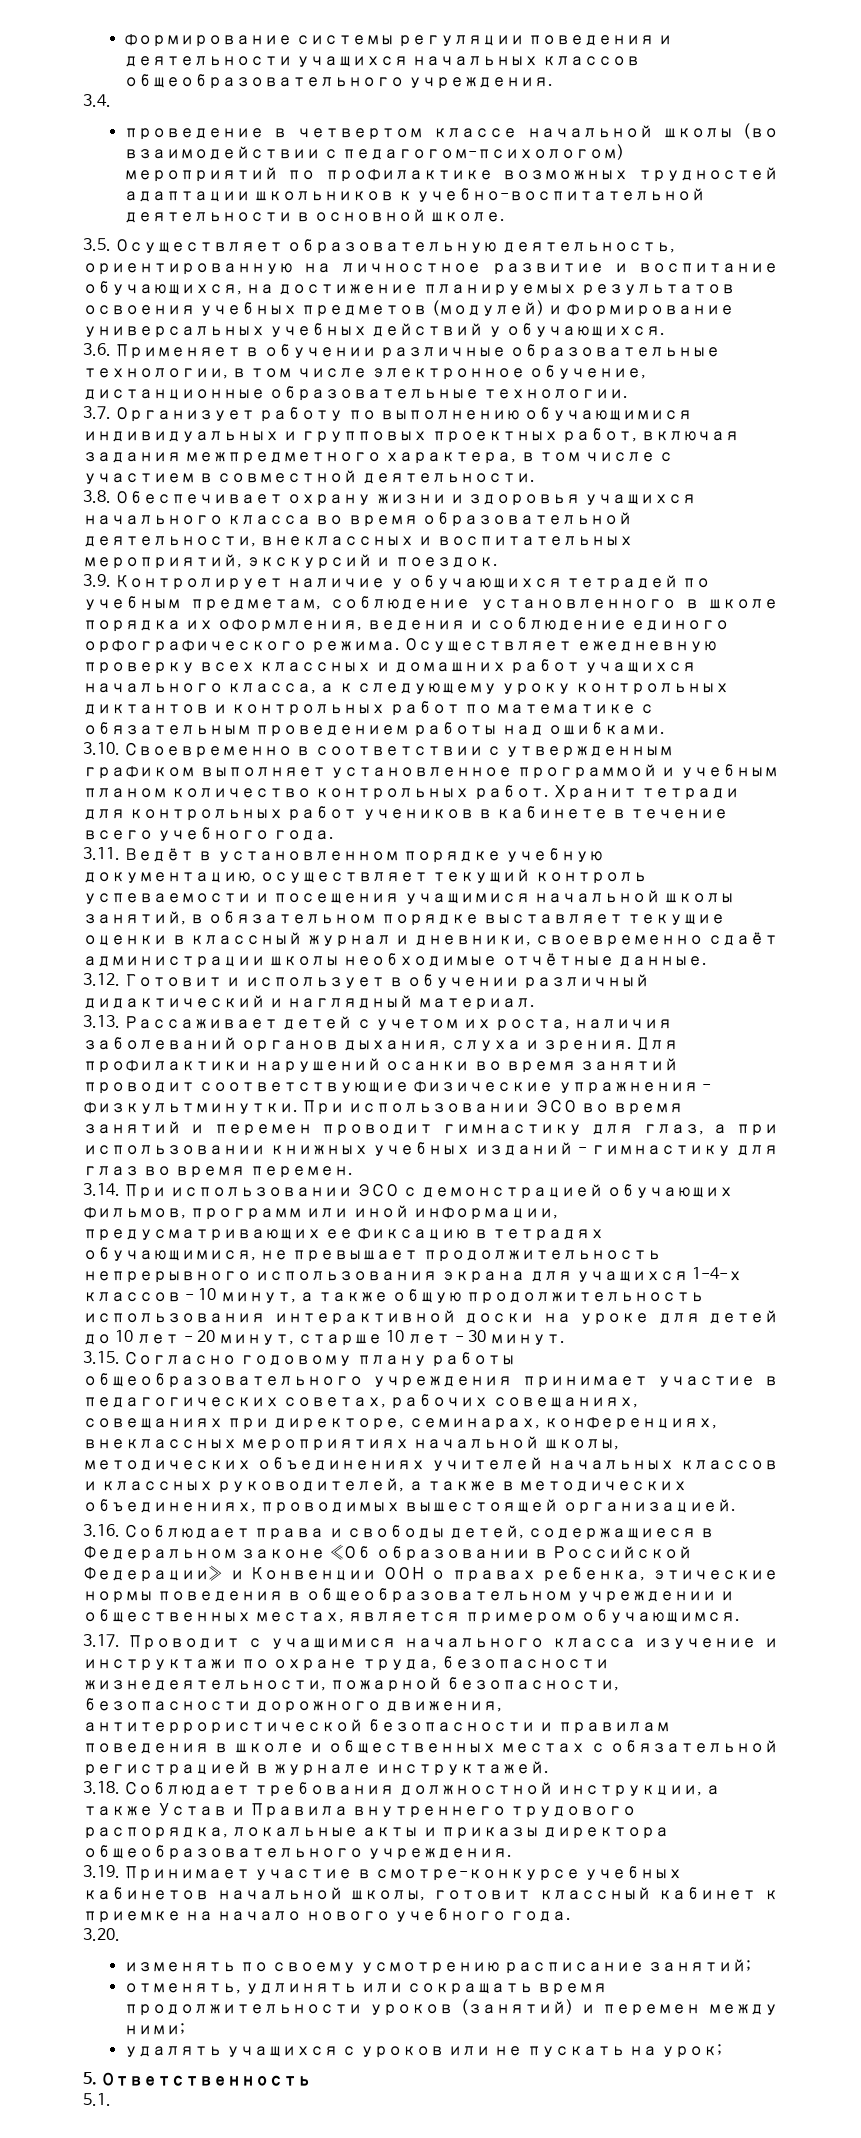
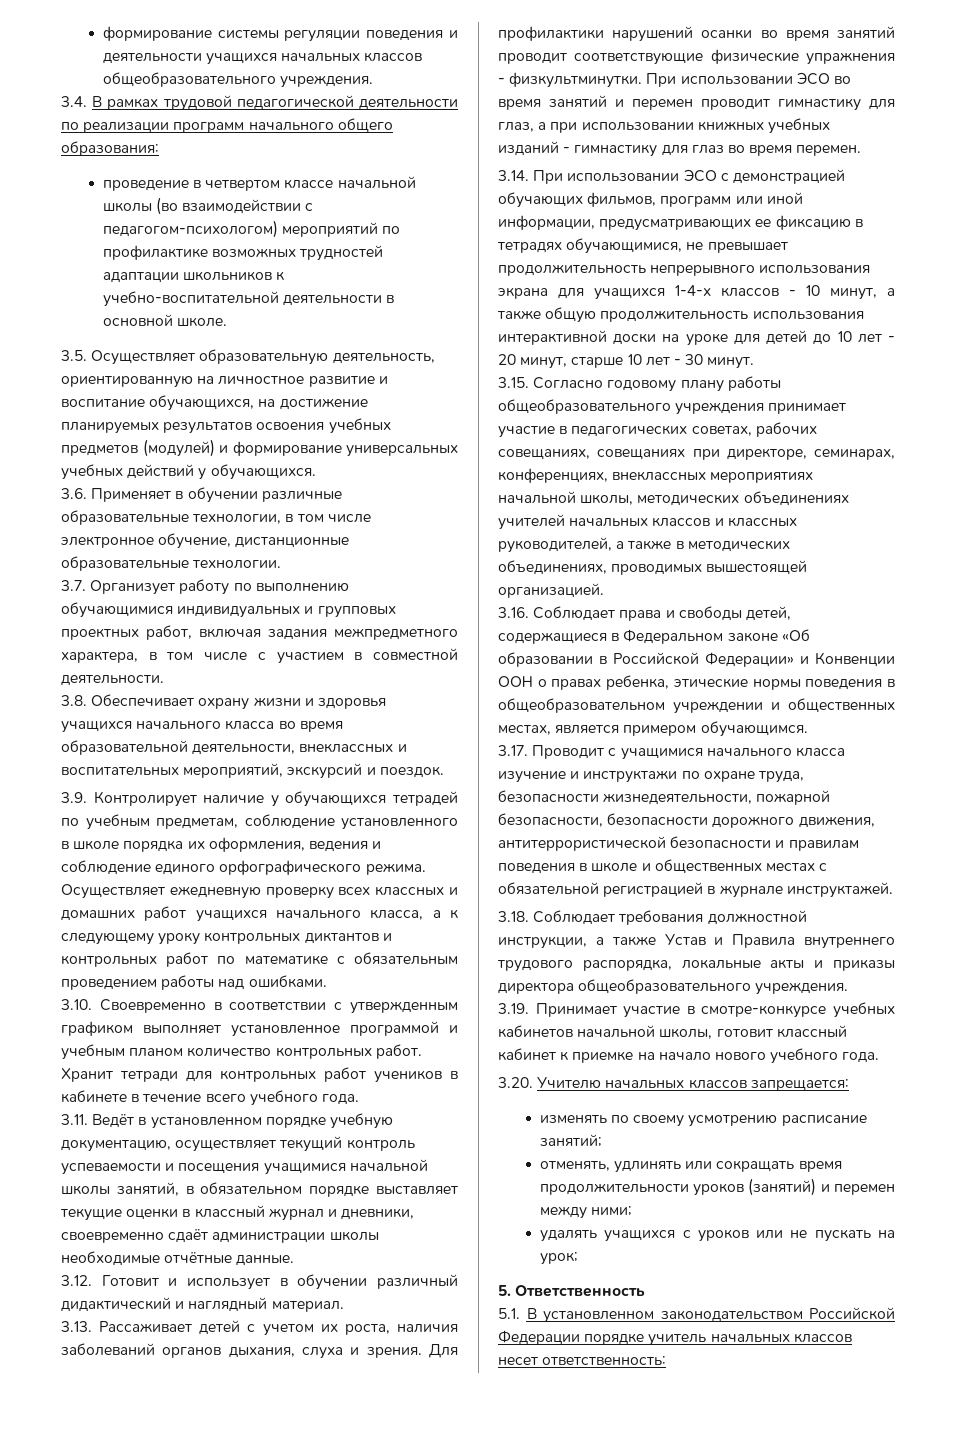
(111, 100) none -> [92,95,458,111] [61,118,393,133] [61,141,159,156] В рамках трудовой педагогической деятельности по реализации программ начального общего образования:
(120, 1934) none -> [537,1076,849,1091] Учителю начальных классов запрещается:
(111, 2099) none -> [526,1307,895,1323] [498,1330,852,1346] [498,1356,667,1365] В установленном законодательством Российской Федерации порядке учитель начальных классов несет ответственность:

